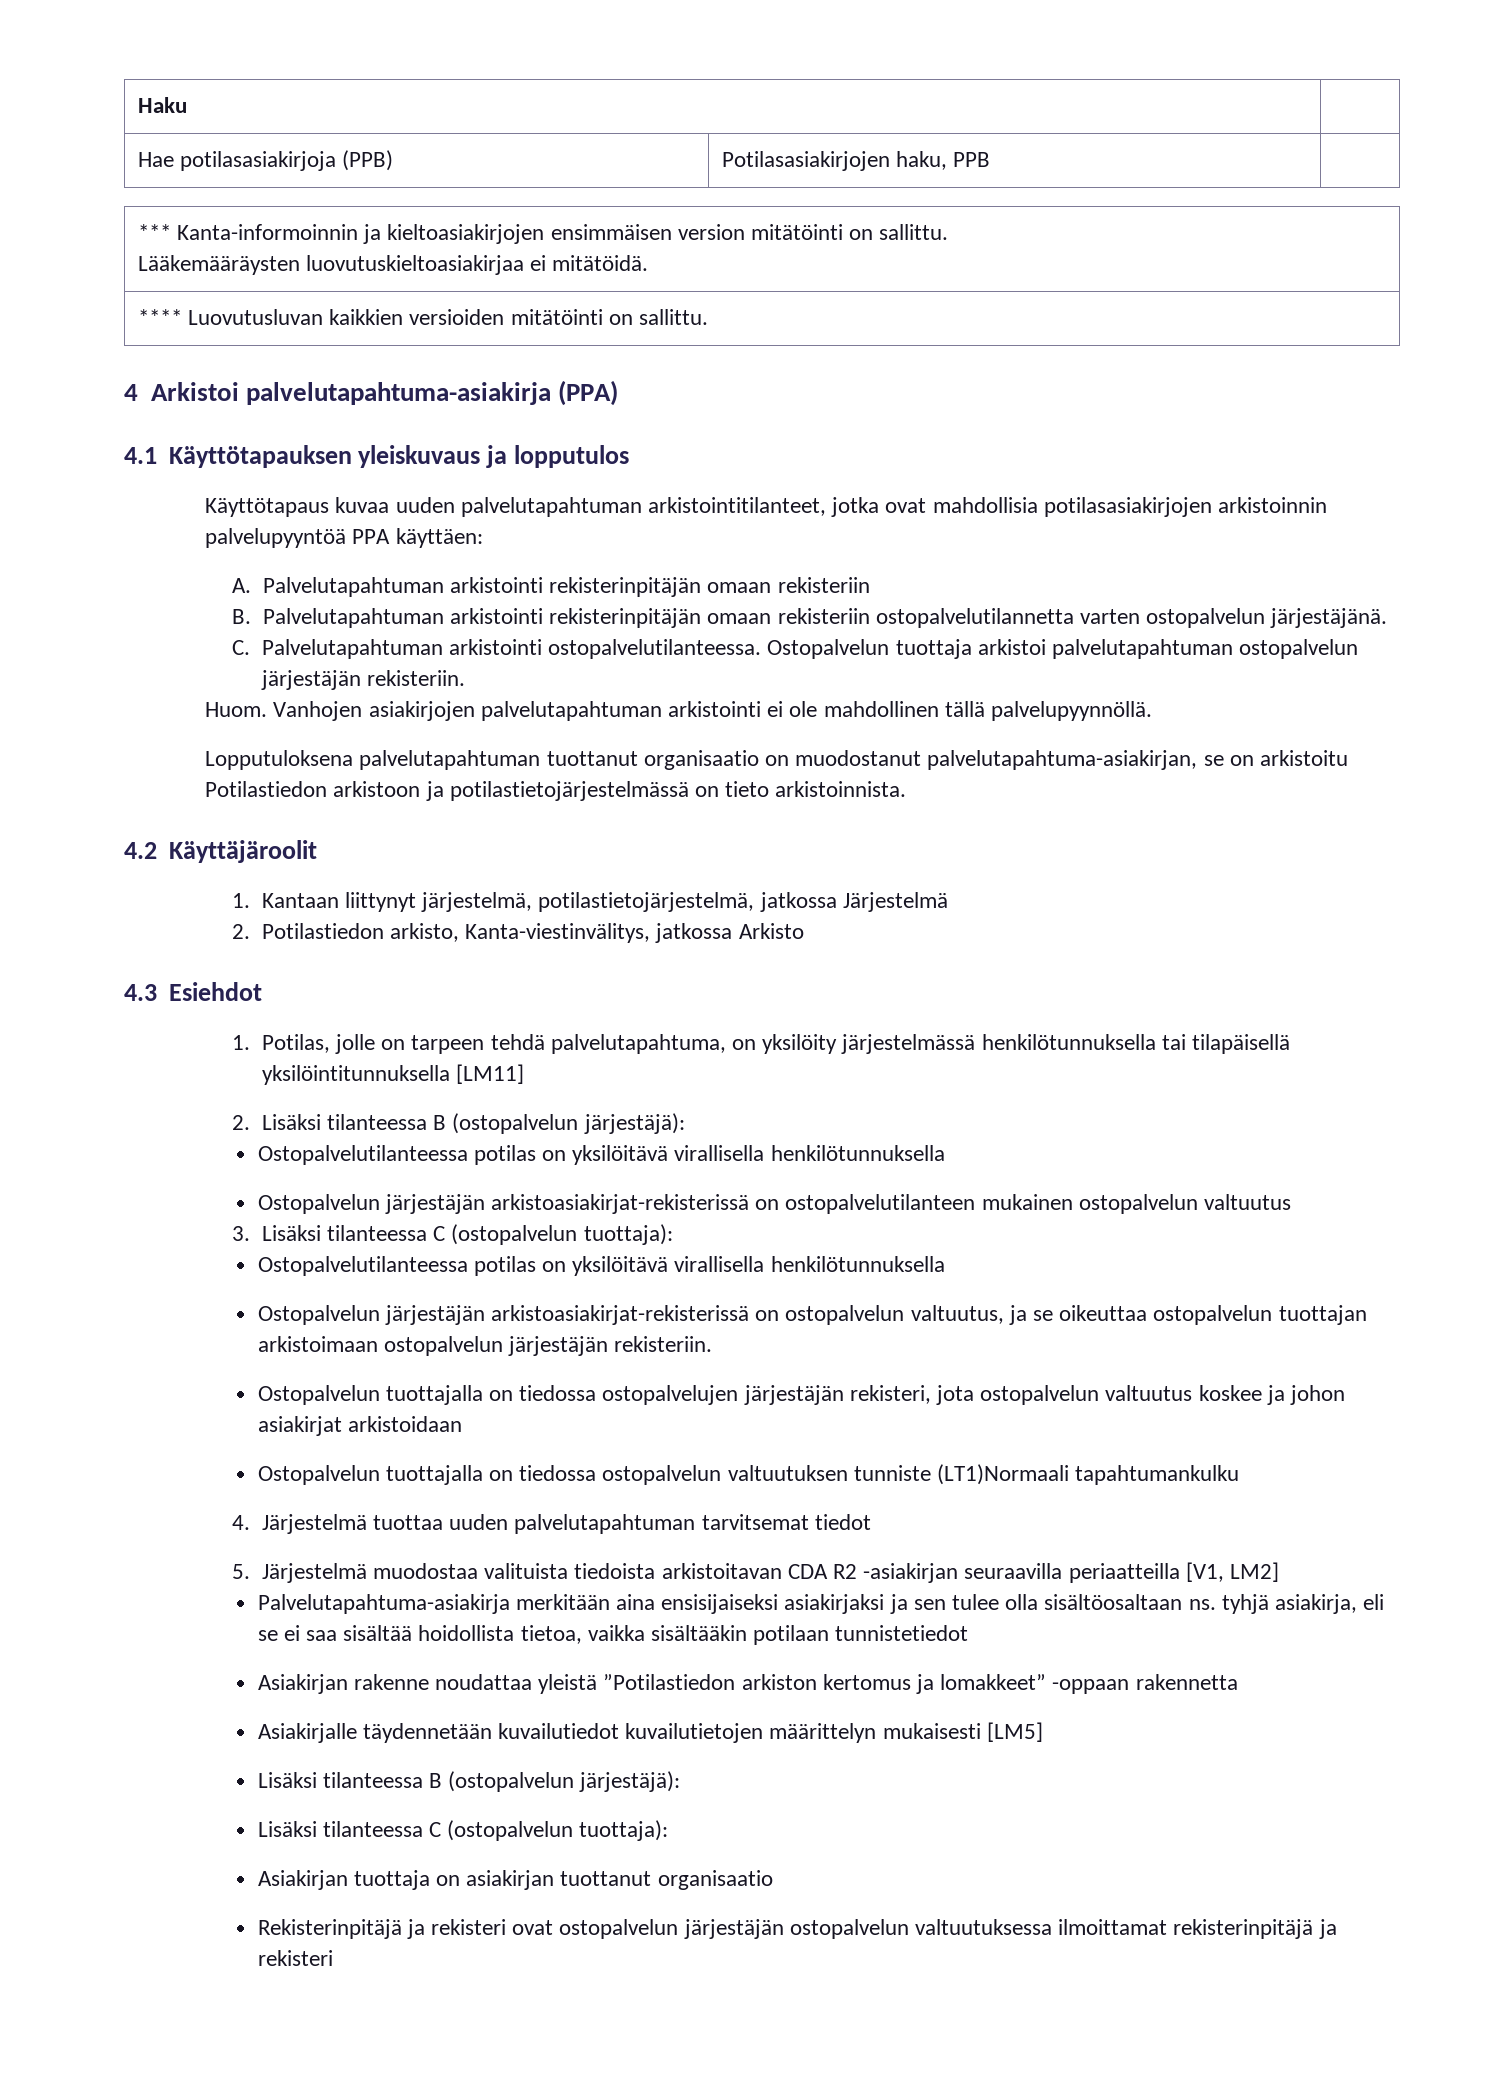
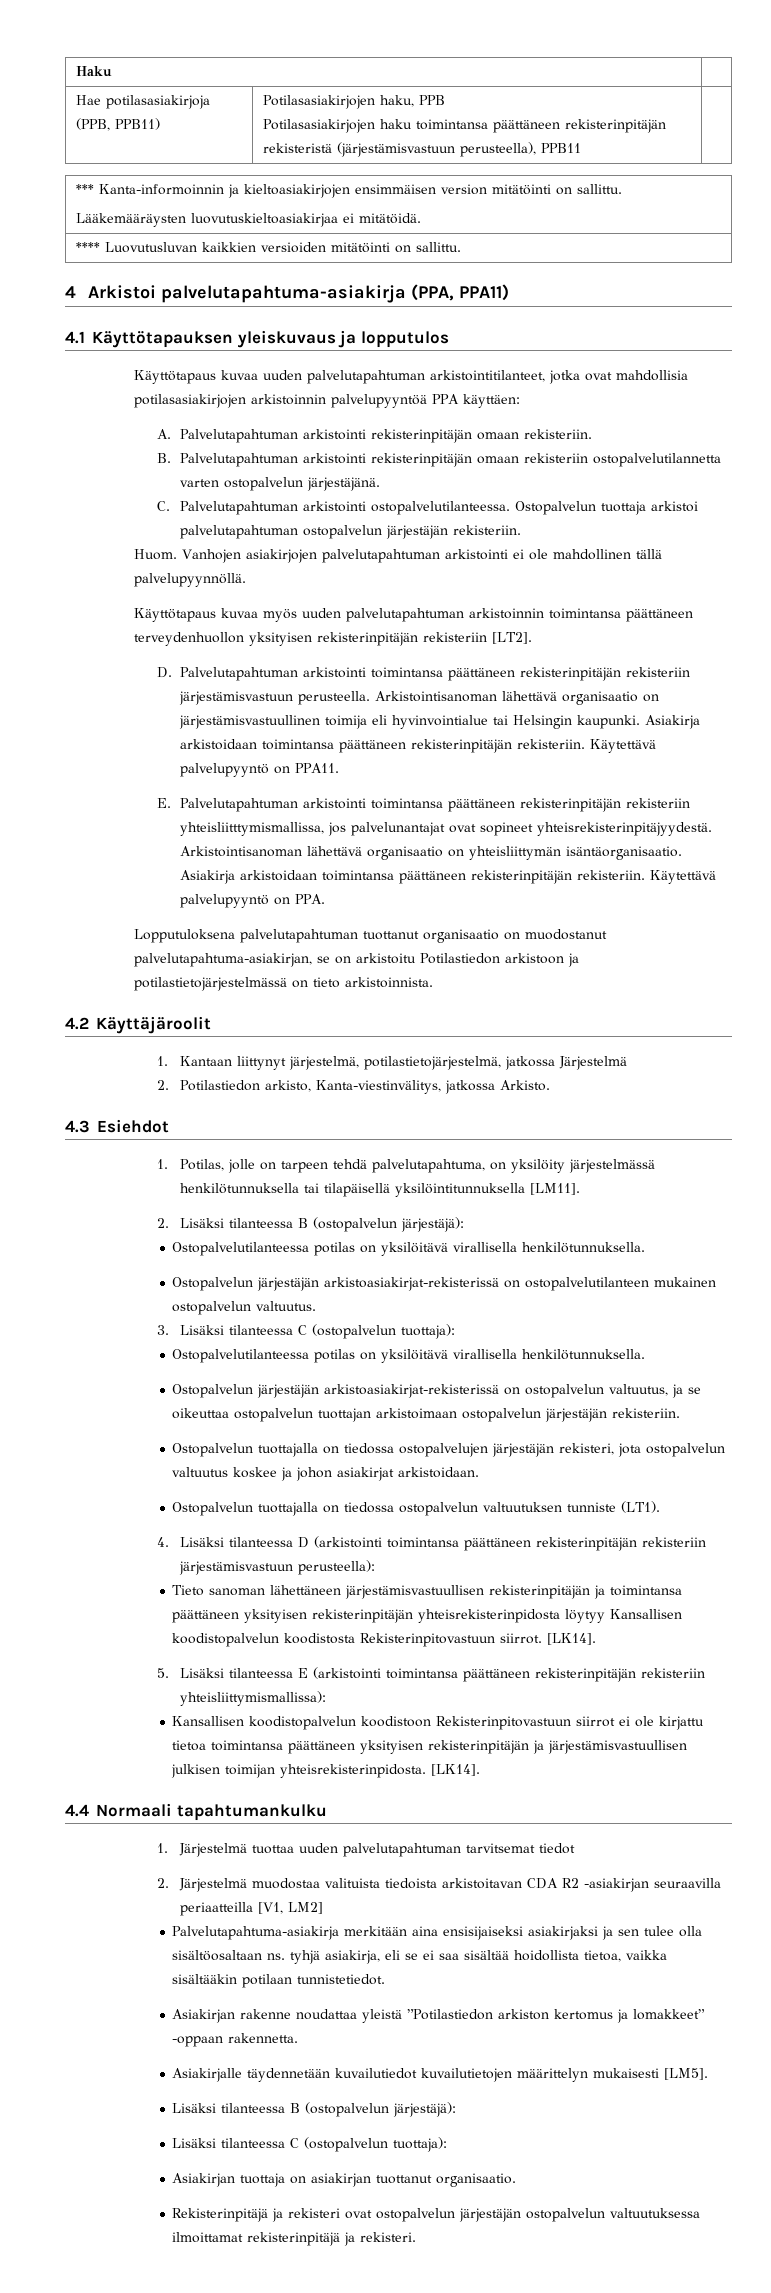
[342,150,394,171] (PPB) -> [76,118,161,131] (PPB, PPB11)
(991, 159) none -> [263,119,667,133] [263,142,582,157] // Potilasasiakirjojen haku toimintansa päättäneen rekisterinpitäjän rekisteristä (järjestämisvastuun perusteella), PPB11
[558,380,619,406] (PPA) -> [410,284,509,301] (PPA, PPA11)
[777,577,870,593] rekisteriin -> [523,429,592,439] rekisteriin.
(1153, 711) none -> [133,608,693,622] [133,632,532,646] [156,667,690,681] [178,691,659,705] [178,715,700,729] [179,739,656,753] [179,763,339,777] [156,798,690,812] [179,822,712,836] [179,846,682,860] [179,870,716,884] [179,894,325,908] // Käyttötapaus kuvaa myös uuden palvelutapahtuman arkistoinnin toimintansa päättäneen terveydenhuollon yksityisen rekisterinpitäjän rekisteriin [LT2]. // D. Palvelutapahtuman arkistointi toimintansa päättäneen rekisterinpitäjän rekisteriin järjestämisvastuun perusteella. Arkistointisanoman lähettävä organisaatio on järjestämisvastuullinen toimija eli hyvinvointialue tai Helsingin kaupunki. Asiakirja arkistoidaan toimintansa päättäneen rekisterinpitäjän rekisteriin. Käytettävä palvelupyyntö on PPA11. // E. Palvelutapahtuman arkistointi toimintansa päättäneen rekisterinpitäjän rekisteriin yhteisliitttymismallissa, jos palvelunantajat ovat sopineet yhteisrekisterinpitäjyydestä. Arkistointisanoman lähettävä organisaatio on yhteisliittymän isäntäorganisaatio. Asiakirja arkistoidaan toimintansa päättäneen rekisterinpitäjän rekisteriin. Käytettävä palvelupyyntö on PPA.
[738,923,804,939] Arkisto -> [499,1080,550,1091] Arkisto.
[456,1064,525,1084] [LM11] -> [529,1183,580,1195] [LM11].
[770,1145,945,1161] henkilötunnuksella -> [522,1242,646,1253] henkilötunnuksella.
[1204,1194,1292,1210] valtuutus -> [256,1301,317,1311] valtuutus.
[770,1256,945,1272] henkilötunnuksella -> [522,1349,646,1360] henkilötunnuksella.
[347,1416,462,1432] arkistoidaan -> [398,1467,480,1478] arkistoidaan.
[937,1464,1070,1485] (LT1)Normaali -> [621,1501,661,1513] [156,1536,706,1551] [178,1560,375,1575] [172,1585,683,1599] [172,1609,683,1623] [172,1633,597,1647] [156,1667,705,1682] [179,1691,326,1706] [172,1716,705,1730] [172,1740,688,1754] [171,1764,481,1778] [65,1803,172,1817] (LT1). // 4. Lisäksi tilanteessa D (arkistointi toimintansa päättäneen rekisterinpitäjän rekisteriin järjestämisvastuun perusteella): // Tieto sanoman lähettäneen järjestämisvastuullisen rekisterinpitäjän ja toimintansa päättäneen yksityisen rekisterinpitäjän yhteisrekisterinpidosta löytyy Kansallisen koodistopalvelun koodistosta Rekisterinpitovastuun siirrot. [LK14]. // 5. Lisäksi tilanteessa E (arkistointi toimintansa päättäneen rekisterinpitäjän rekisteriin yhteisliittymismallissa): // Kansallisen koodistopalvelun koodistoon Rekisterinpitovastuun siirrot ei ole kirjattu tietoa toimintansa päättäneen yksityisen rekisterinpitäjän ja järjestämisvastuullisen julkisen toimijan yhteisrekisterinpidosta. [LK14]. // 4.4 Normaali
[232,1515,251,1530] 4. -> [156,1843,168,1853] 1.
[232,1564,251,1579] 5. -> [156,1878,169,1888] 2.
[835,1625,969,1641] tunnistetiedot -> [297,1974,386,1985] tunnistetiedot.
[1135,1674,1238,1690] rakennetta -> [228,2033,299,2043] rakennetta.
[986,1722,1043,1742] [LM5] -> [664,2068,709,2080] [LM5].
[657,1870,773,1890] organisaatio -> [436,2173,517,2187] organisaatio.
[257,1950,333,1966] rekisteri -> [360,2232,417,2242] rekisteri.

